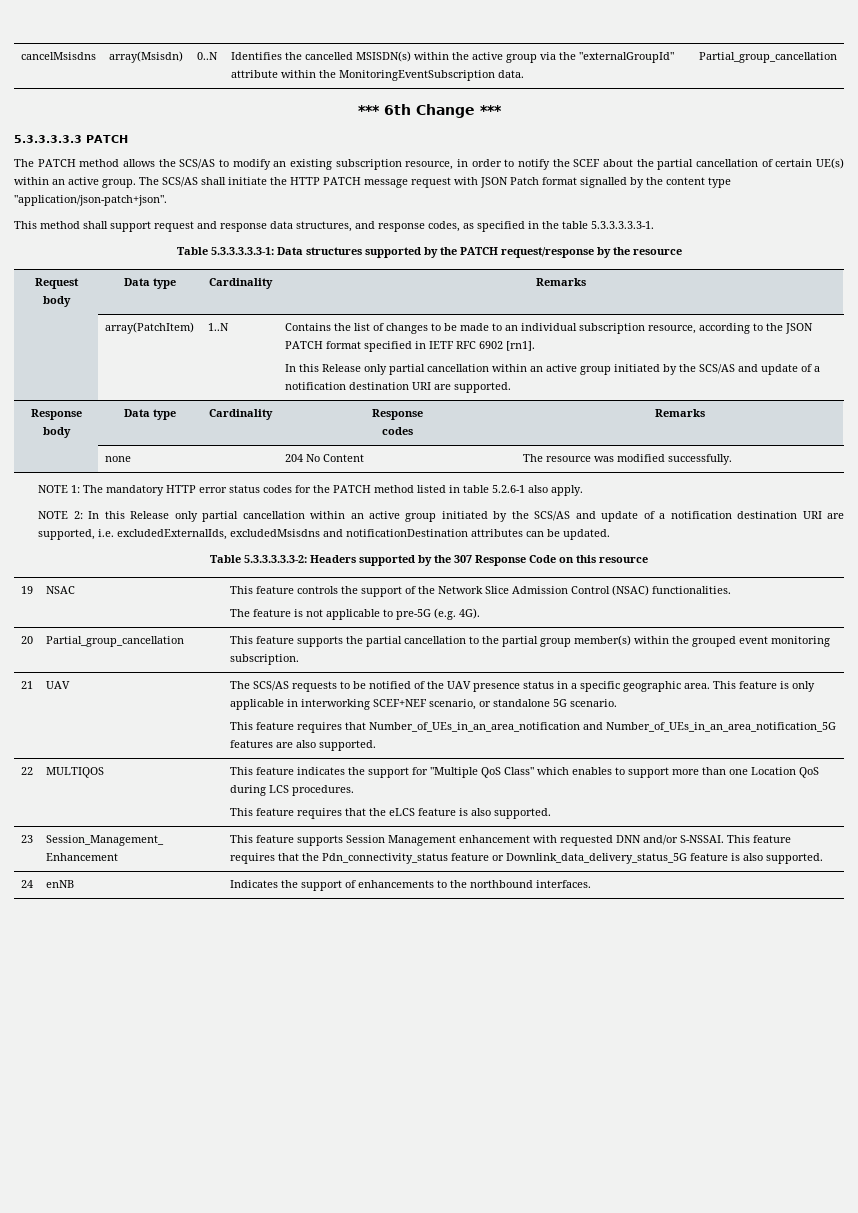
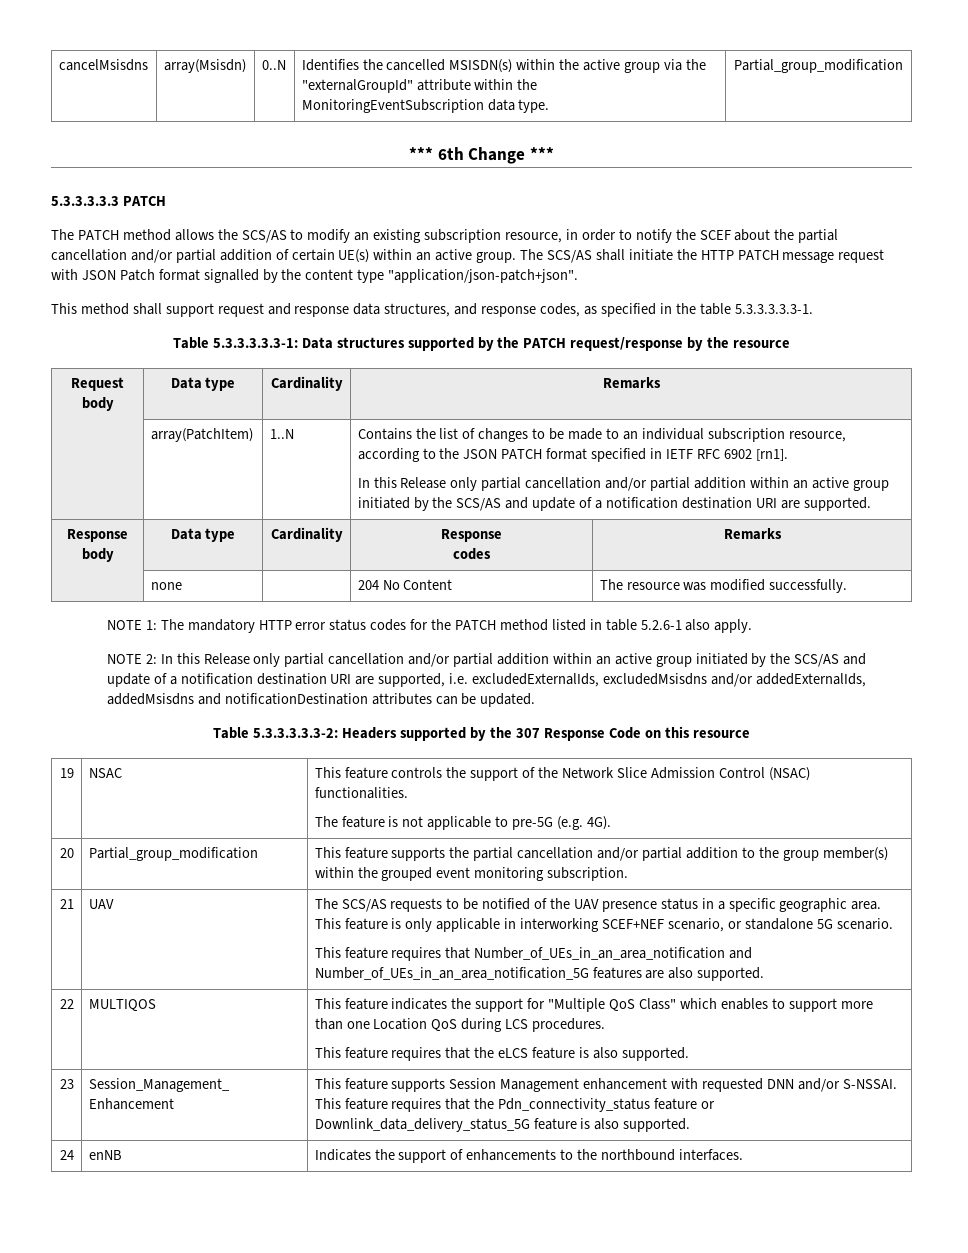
[497,70,524,78] [698,52,837,63] data. | Partial_group_cancellation -> [487,99,550,113] [734,59,903,73] data type. | Partial_group_modification
(758, 163) none -> [130,249,272,263] and/or partial addition
(489, 368) none -> [605,477,746,491] and/or partial addition
(305, 515) none -> [408,653,550,667] and/or partial addition
(321, 533) none -> [710,673,866,687] [106,693,194,705] and/or addedExternalIds, addedMsisdns
[45,636,184,647] Partial_group_cancellation -> [88,847,258,861] Partial_group_modification
[468,636,538,647] to the partial -> [597,847,779,861] and/or partial addition to the

